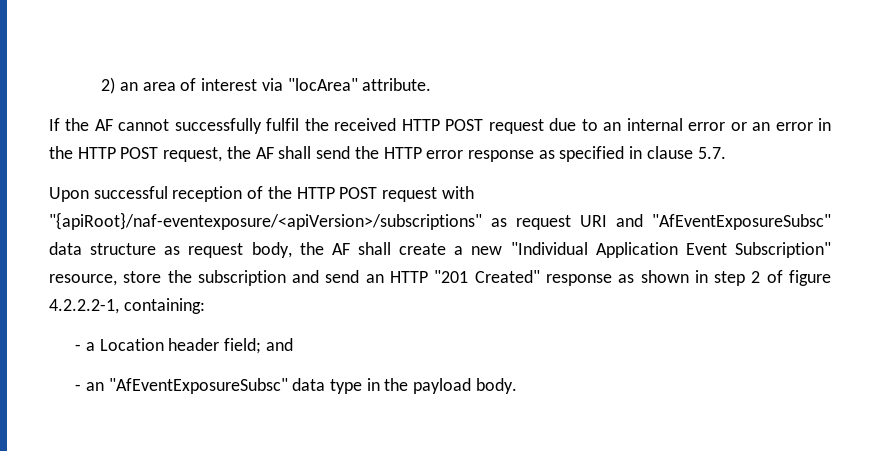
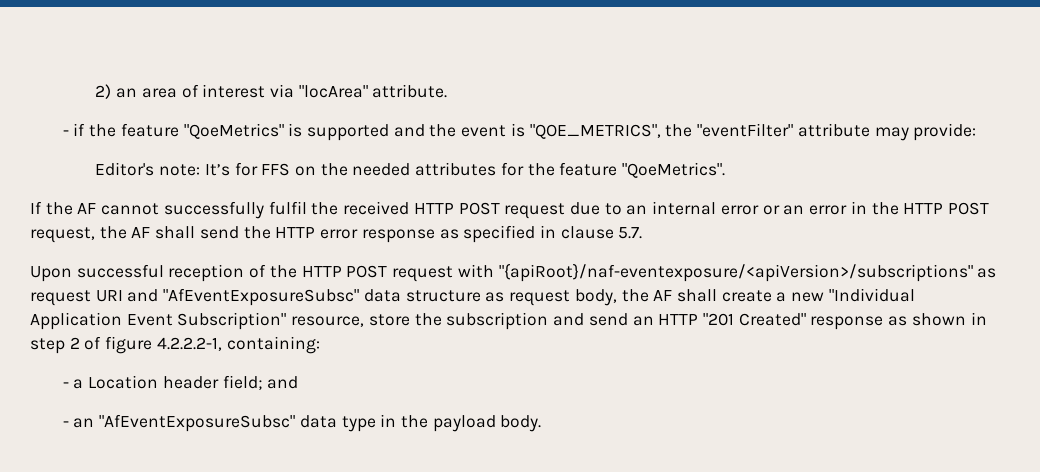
(432, 84) none -> [62,123,977,141] [95,162,726,178] // - if the feature "QoeMetrics" is supported and the event is "QOE_METRICS", the "eventFilter" attribute may provide: // Editor's note: It’s for FFS on the needed attributes for the feature "QoeMetrics".

